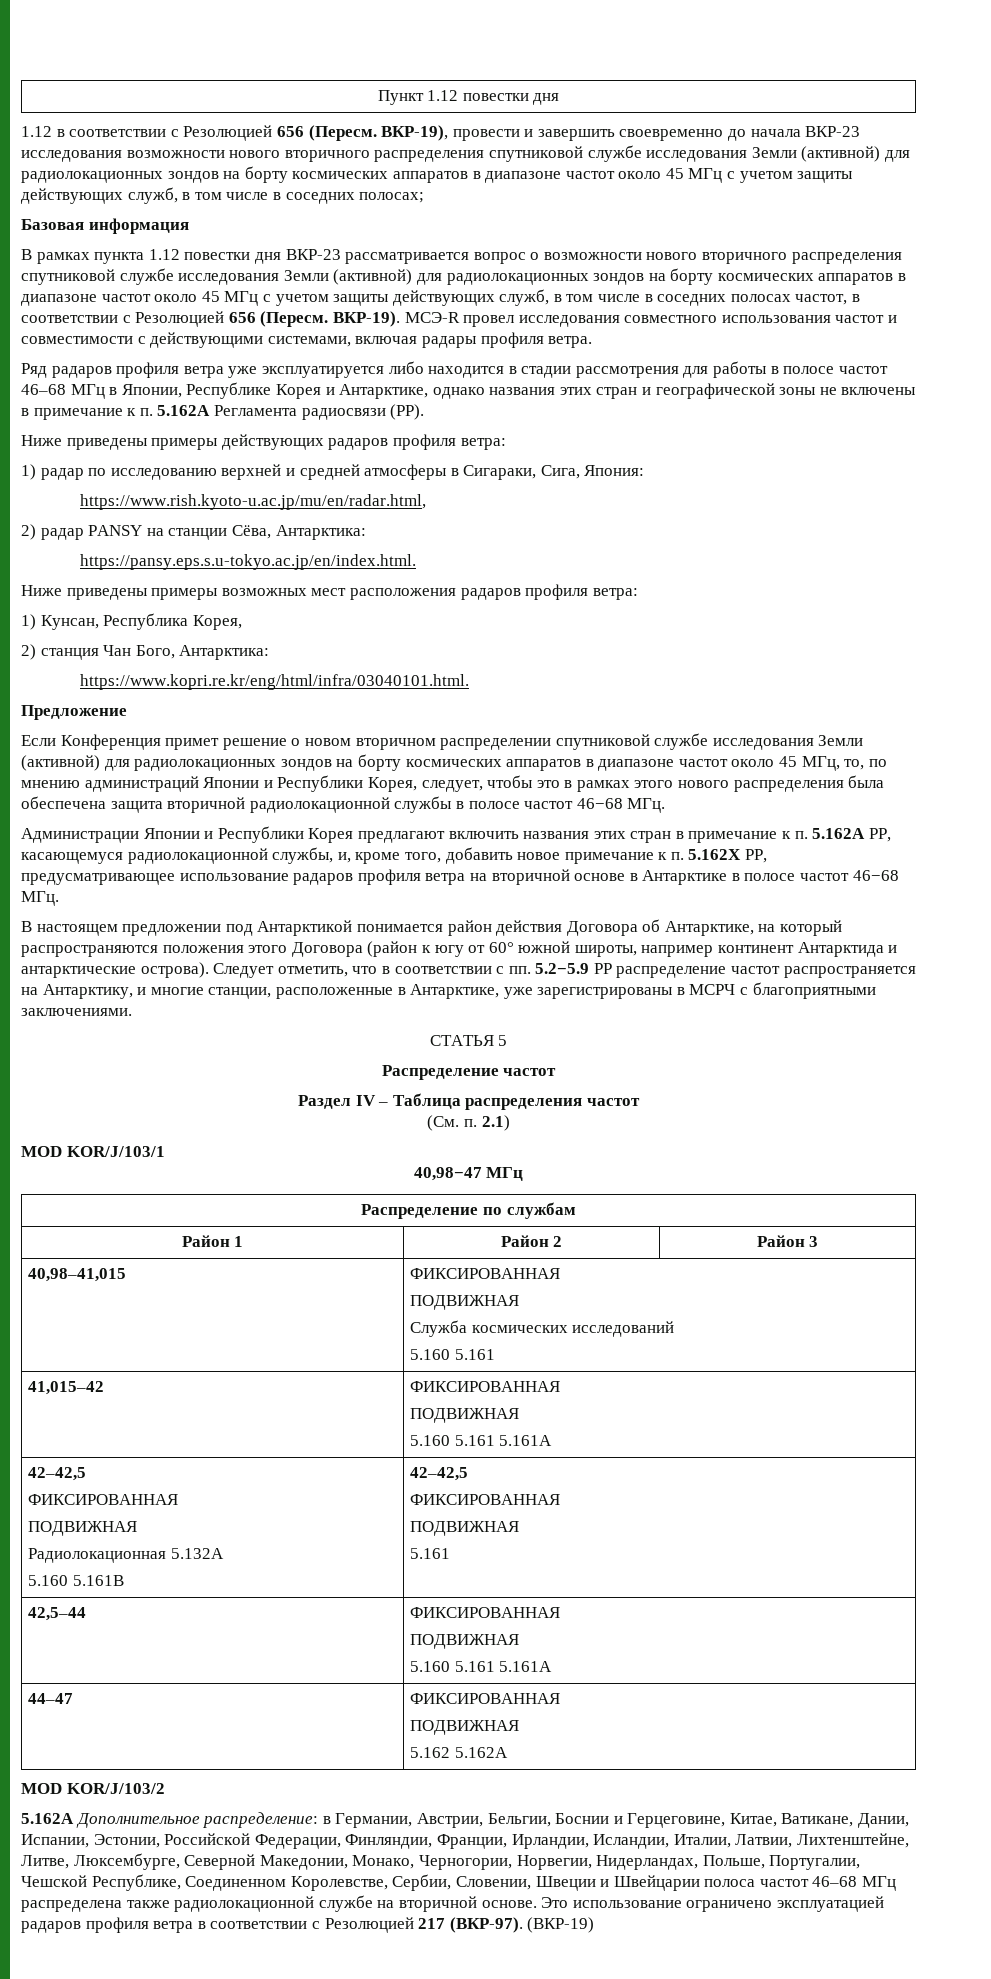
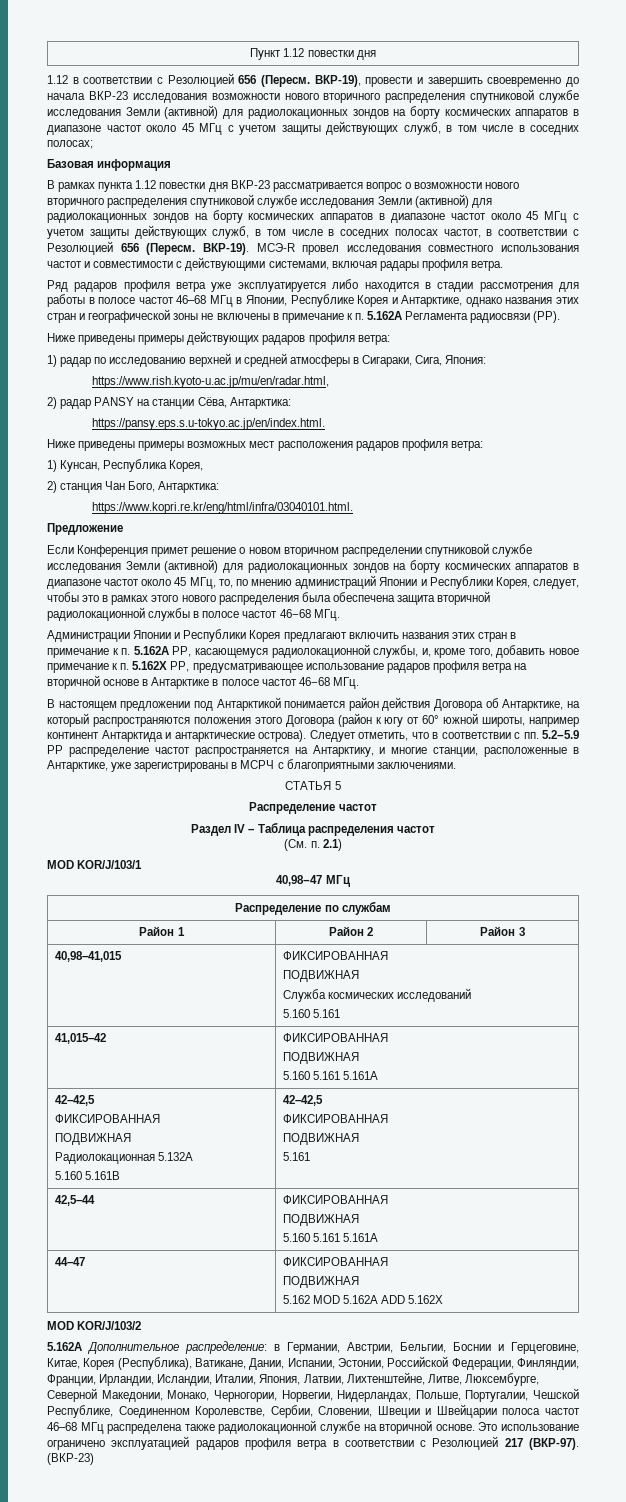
[454,1747,508,1758] 5.162А -> [313,1295,444,1304] MOD 5.162А ADD 5.162X
(777, 1820) none -> [83,1357,192,1370] Корея (Республика),
(731, 1841) none -> [259,1374,301,1385] Япония,
[527,1917,595,1933] (ВКР-19) -> [47,1453,94,1465] (ВКР-23)

